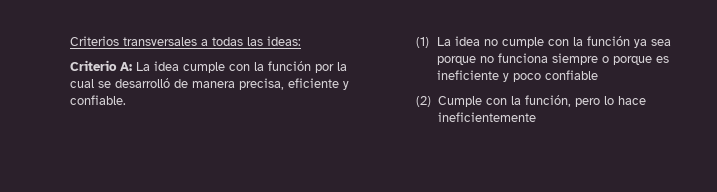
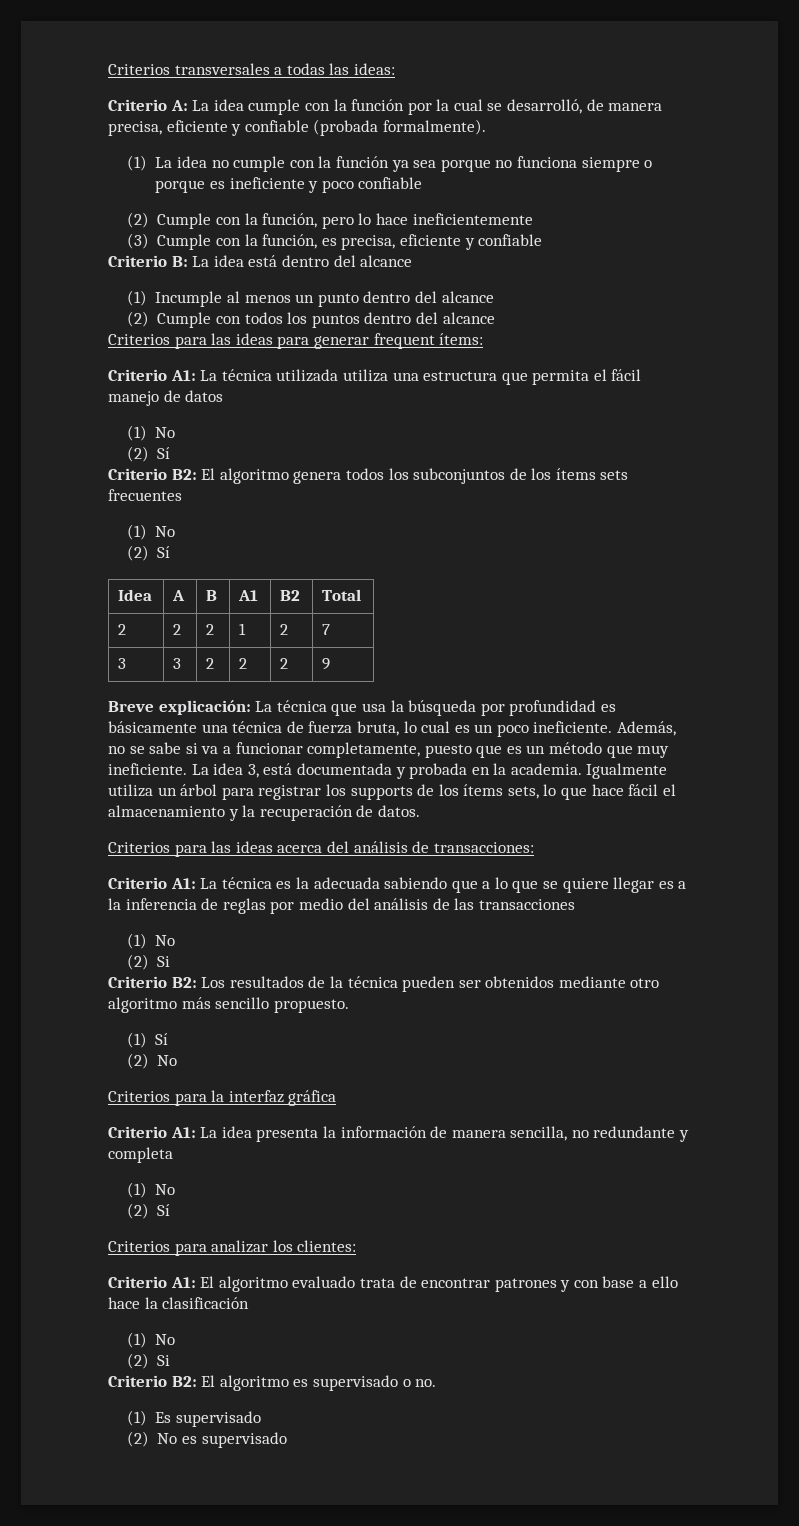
[115,78,170,88] desarrolló -> [507,99,583,114] desarrolló,
[70,95,126,105] confiable. -> [244,119,486,136] confiable (probada formalmente).
(536, 117) none -> [126,233,543,250] [108,255,413,267] [126,290,494,307] [126,311,495,328] [108,333,484,349] [108,369,642,385] [108,390,224,406] [126,425,176,441] [126,446,171,462] [108,468,629,484] [108,489,182,501] [126,524,176,540] [126,545,171,561] [118,589,153,601] [172,590,186,601] [206,590,218,601] [238,590,259,601] [280,590,301,601] [322,589,362,601] [118,624,127,635] [173,624,182,635] [206,624,215,635] [239,623,247,635] [280,624,289,635] [322,624,331,635] [118,658,127,669] [173,658,182,669] [206,658,215,669] [239,658,248,669] [280,658,289,669] [322,658,331,670] [108,700,616,716] [108,721,677,737] [108,742,670,758] [108,763,668,779] [108,784,676,800] [108,805,420,821] [108,841,534,857] [108,877,687,893] [108,898,575,914] [126,933,176,949] [126,954,171,970] [108,976,660,992] [108,997,349,1013] [126,1032,169,1048] [126,1053,178,1069] [108,1090,337,1106] [108,1126,690,1142] [108,1147,173,1163] [126,1182,176,1198] [126,1203,171,1219] [108,1240,357,1256] [108,1276,678,1292] [108,1297,250,1309] [126,1332,176,1348] [126,1353,171,1369] [108,1375,437,1391] [126,1410,262,1427] [126,1431,287,1448] // (3) Cumple con la función, es precisa, eficiente y confiable // Criterio B: La idea está dentro del alcance // (1) Incumple al menos un punto dentro del alcance // (2) Cumple con todos los puntos dentro del alcance // Criterios para las ideas para generar frequent ítems: // Criterio A1: La técnica utilizada utiliza una estructura que permita el fácil manejo de datos // (1) No // (2) Sí // Criterio B2: El algoritmo genera todos los subconjuntos de los ítems sets frecuentes // (1) No // (2) Sí // Idea | A | B | A1 | B2 | Total // 2 | 2 | 2 | 1 | 2 | 7 // 3 | 3 | 2 | 2 | 2 | 9 // Breve explicación: La técnica que usa la búsqueda por profundidad es básicamente una técnica de fuerza bruta, lo cual es un poco ineficiente. Además, no se sabe si va a funcionar completamente, puesto que es un método que muy ineficiente. La idea 3, está documentada y probada en la academia. Igualmente utiliza un árbol para registrar los supports de los ítems sets, lo que hace fácil el almacenamiento y la recuperación de datos. // Criterios para las ideas acerca del análisis de transacciones: // Criterio A1: La técnica es la adecuada sabiendo que a lo que se quiere llegar es a la inferencia de reglas por medio del análisis de las transacciones // (1) No // (2) Si // Criterio B2: Los resultados de la técnica pueden ser obtenidos mediante otro algoritmo más sencillo propuesto. // (1) Sí // (2) No // Criterios para la interfaz gráfica // Criterio A1: La idea presenta la información de manera sencilla, no redundante y completa // (1) No // (2) Sí // Criterios para analizar los clientes: // Criterio A1: El algoritmo evaluado trata de encontrar patrones y con base a ello hace la clasificación // (1) No // (2) Si // Criterio B2: El algoritmo es supervisado o no. // (1) Es supervisado // (2) No es supervisado

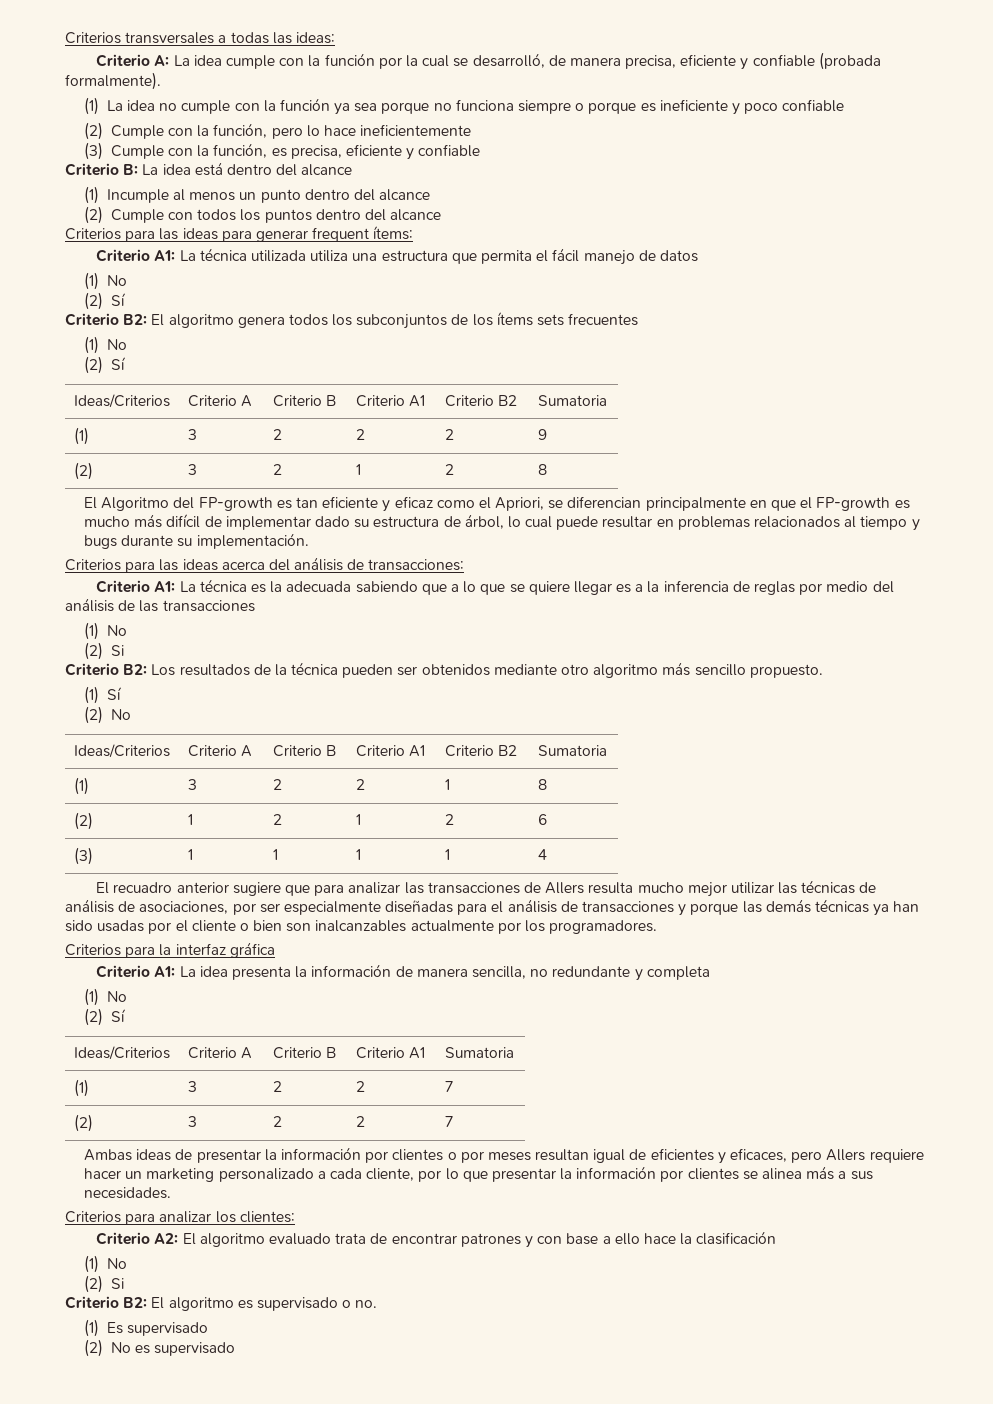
[118,589,153,601] [172,590,186,601] [206,590,218,601] [238,590,259,601] [280,590,301,601] [322,589,362,601] [118,624,127,635] [173,624,182,635] [206,624,215,635] [239,623,247,635] [280,624,289,635] [322,624,331,635] [118,658,127,669] Idea | A | B | A1 | B2 | Total // 2 | 2 | 2 | 1 | 2 | 7 // 3 -> [73,394,170,408] [187,395,253,407] [272,395,337,407] [355,395,426,407] [444,395,518,407] [537,395,607,406] [73,427,89,445] Ideas/Criterios | Criterio A | Criterio B | Criterio A1 | Criterio B2 | Sumatoria // (1)
[108,700,616,716] [108,721,677,737] [108,742,670,758] [108,763,668,779] [108,784,676,800] [108,805,420,821] // Breve explicación: La técnica que usa la búsqueda por profundidad es básicamente una técnica de fuerza bruta, lo cual es un poco ineficiente. Además, no se sabe si va a funcionar completamente, puesto que es un método que muy ineficiente. La idea 3, está documentada y probada en la academia. Igualmente utiliza un árbol para registrar los supports de los ítems sets, lo que hace fácil el almacenamiento y la recuperación de datos. -> [73,462,93,480] [187,464,197,475] [272,464,282,475] [355,464,361,475] [444,464,454,475] [537,464,547,475] [84,496,910,512] [84,514,920,531] [84,533,309,549] // (2) | 3 | 2 | 1 | 2 | 8 // El Algoritmo del FP-growth es tan eficiente y eficaz como el Apriori, se diferencian principalmente en que el FP-growth es mucho más difícil de implementar dado su estructura de árbol, lo cual puede resultar en problemas relacionados al tiempo y bugs durante su implementación.
(178, 1060) none -> [73,744,170,758] [187,745,253,757] [272,745,337,757] [355,745,426,757] [444,745,518,757] [537,745,607,756] [73,777,89,795] [187,779,197,790] [272,779,282,790] [355,779,365,790] [444,779,450,790] [537,779,547,790] [73,812,93,830] [187,814,193,825] [272,814,282,825] [355,814,361,825] [444,814,454,825] [537,814,547,825] [73,847,93,865] [187,849,193,860] [272,849,278,860] [355,849,361,860] [444,849,450,860] [537,849,547,860] [96,880,877,897] [65,899,920,916] [65,920,658,934] // Ideas/Criterios | Criterio A | Criterio B | Criterio A1 | Criterio B2 | Sumatoria // (1) | 3 | 2 | 2 | 1 | 8 // (2) | 1 | 2 | 1 | 2 | 6 // (3) | 1 | 1 | 1 | 1 | 4 // El recuadro anterior sugiere que para analizar las transacciones de Allers resulta mucho mejor utilizar las técnicas de análisis de asociaciones, por ser especialmente diseñadas para el análisis de transacciones y porque las demás técnicas ya han sido usadas por el cliente o bien son inalcanzables actualmente por los programadores.
(171, 1210) none -> [73,1046,170,1060] [187,1047,253,1059] [272,1047,337,1059] [355,1047,426,1059] [444,1047,514,1058] [73,1079,89,1097] [187,1081,197,1092] [272,1081,282,1092] [355,1081,365,1092] [444,1081,453,1092] [73,1114,93,1132] [187,1116,197,1127] [272,1116,282,1127] [355,1116,365,1127] [444,1116,453,1127] [84,1147,924,1164] [84,1166,873,1182] [84,1187,172,1199] // Ideas/Criterios | Criterio A | Criterio B | Criterio A1 | Sumatoria // (1) | 3 | 2 | 2 | 7 // (2) | 3 | 2 | 2 | 7 // Ambas ideas de presentar la información por clientes o por meses resultan igual de eficientes y eficaces, pero Allers requiere hacer un marketing personalizado a cada cliente, por lo que presentar la información por clientes se alinea más a sus necesidades.
[170,1277,196,1288] A1: -> [154,1233,179,1244] A2:

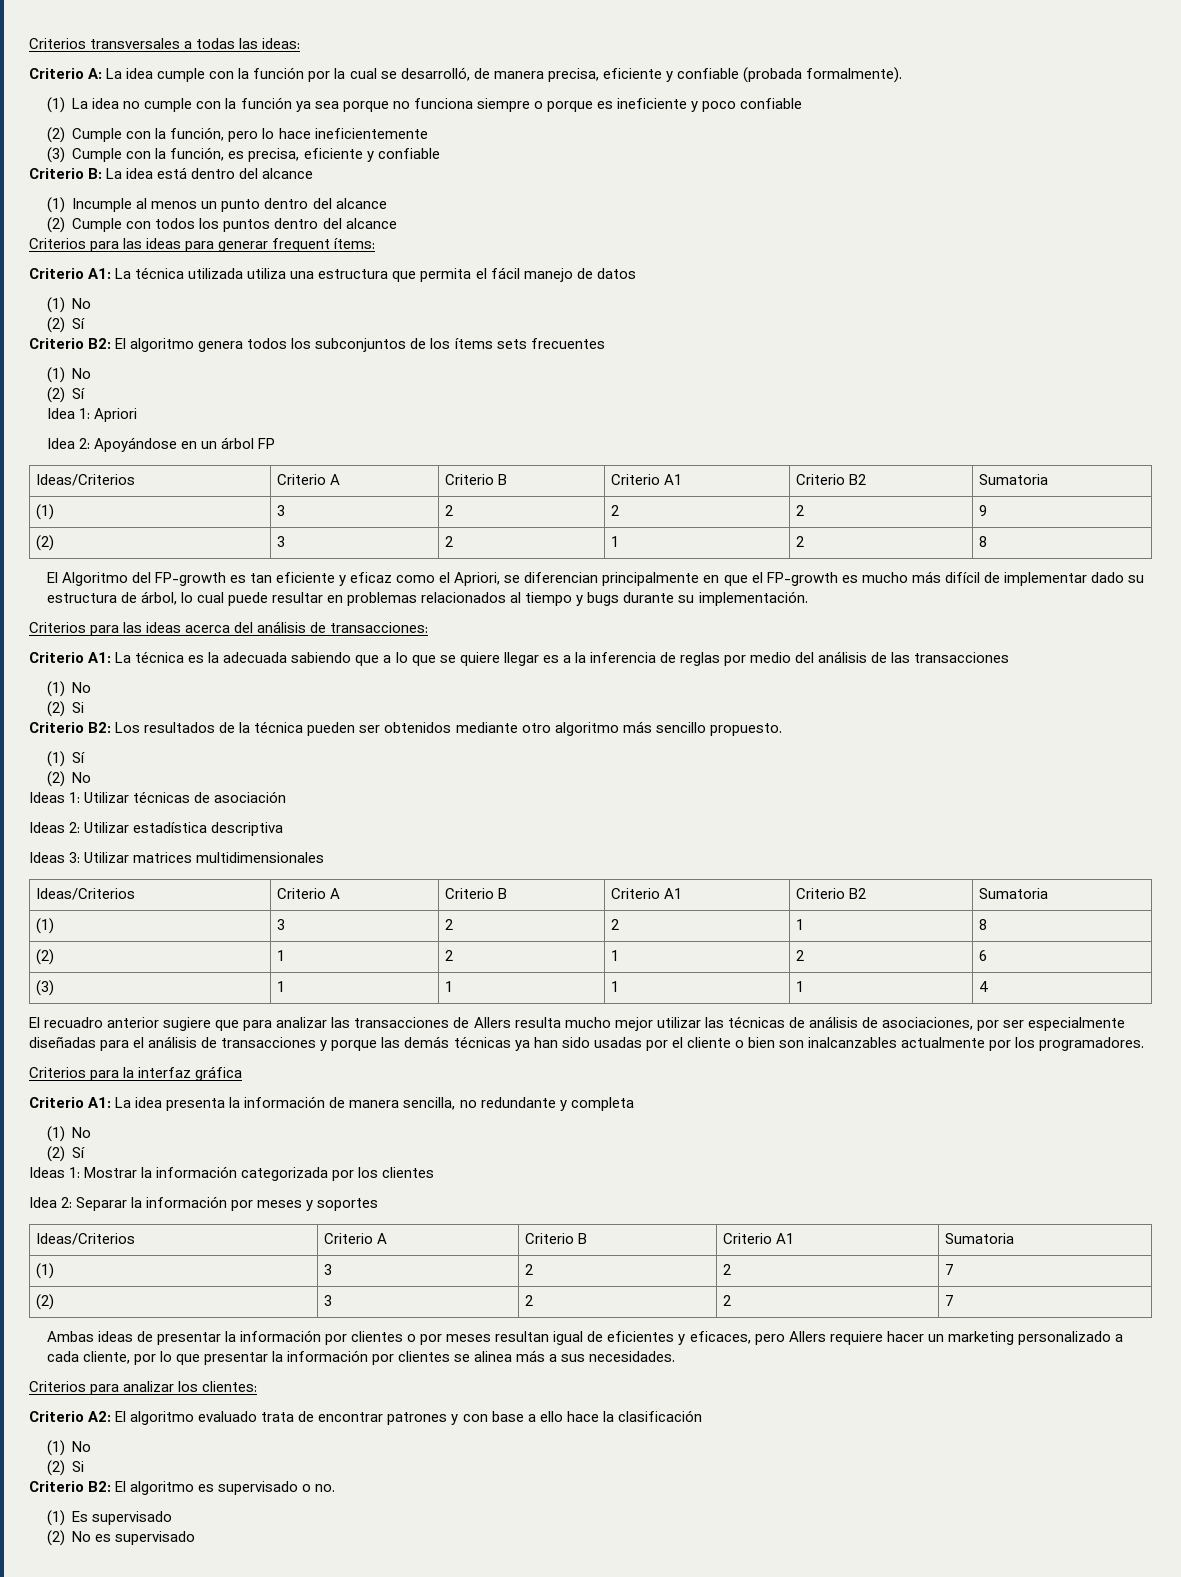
(126, 363) none -> [46,408,137,422] [46,437,276,452] // Idea 1: Apriori // Idea 2: Apoyándose en un árbol FP
(131, 714) none -> [29,791,287,803] [29,822,284,836] [29,852,325,863] // Ideas 1: Utilizar técnicas de asociación // Ideas 2: Utilizar estadística descriptiva // Ideas 3: Utilizar matrices multidimensionales
(126, 1015) none -> [29,1166,435,1181] [29,1196,379,1211] // Ideas 1: Mostrar la información categorizada por los clientes // Idea 2: Separar la información por meses y soportes

